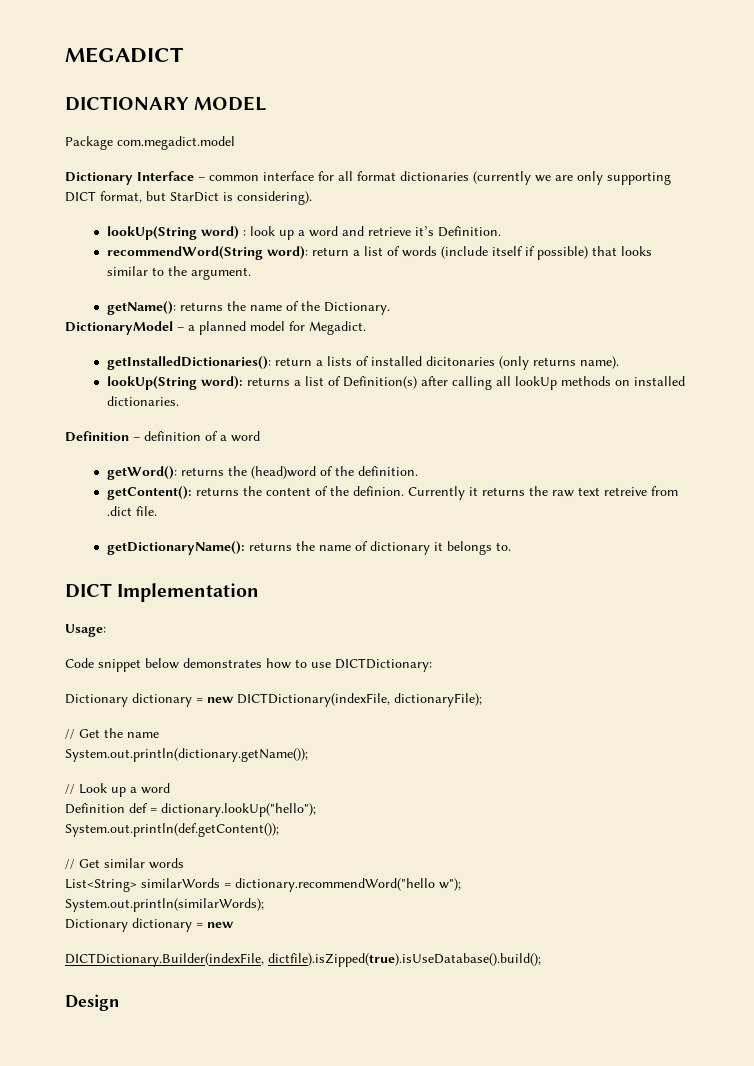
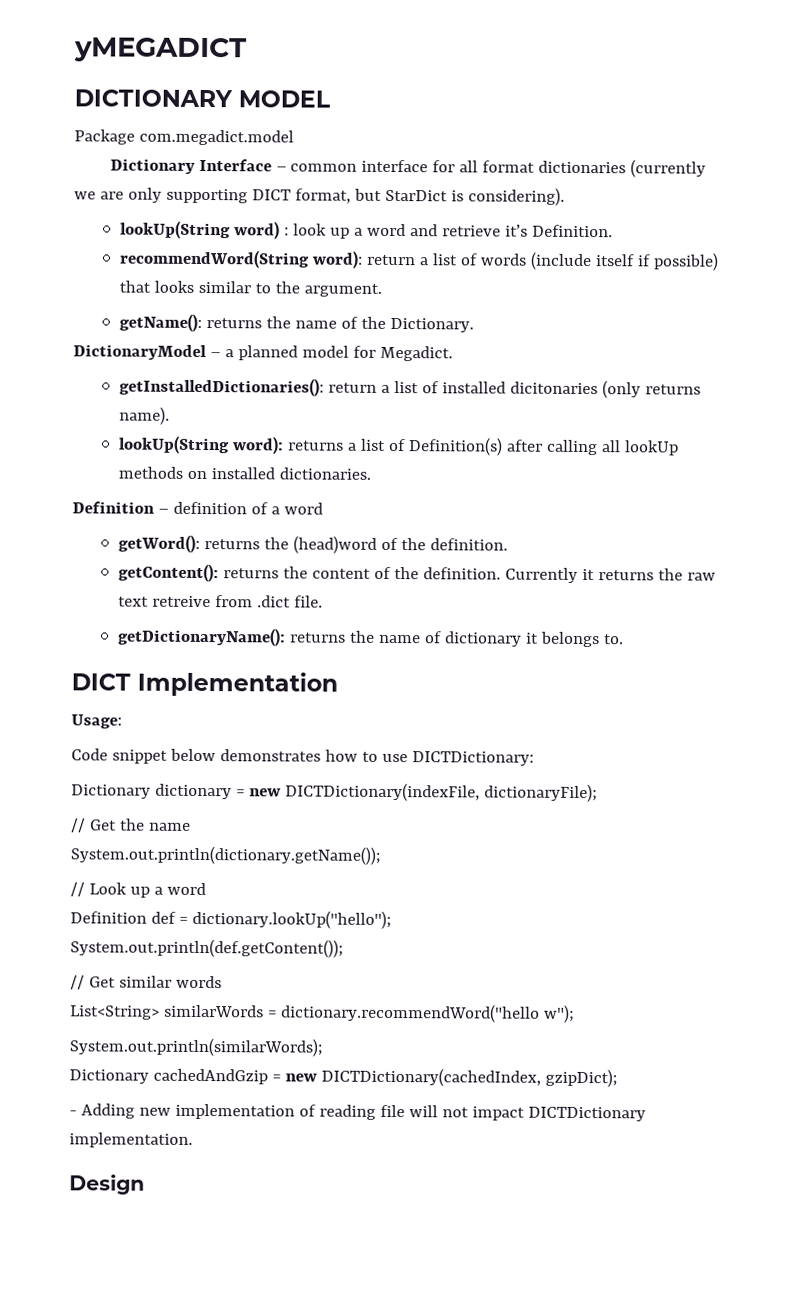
[65,47,183,63] MEGADICT -> [74,37,247,63] yMEGADICT
[326,356,352,366] lists -> [393,380,419,394] list
[352,486,404,496] definion. -> [422,567,501,580] definition.
[132,918,234,932] [65,953,541,967] dictionary = new // DICTDictionary.Builder(indexFile, dictfile).isZipped(true).isUseDatabase().build(); -> [152,1067,618,1088] [69,1103,646,1122] [69,1132,193,1148] cachedAndGzip = new DICTDictionary(cachedIndex, gzipDict); // - Adding new implementation of reading file will not impact DICTDictionary implementation.

